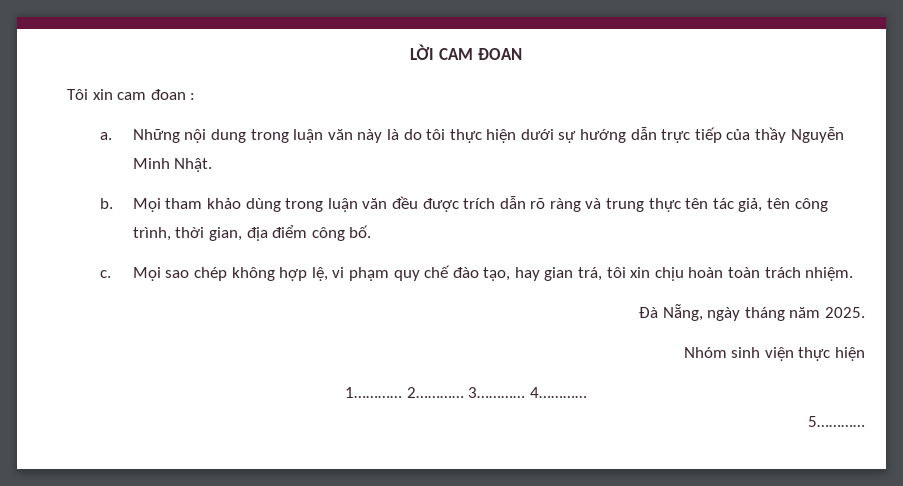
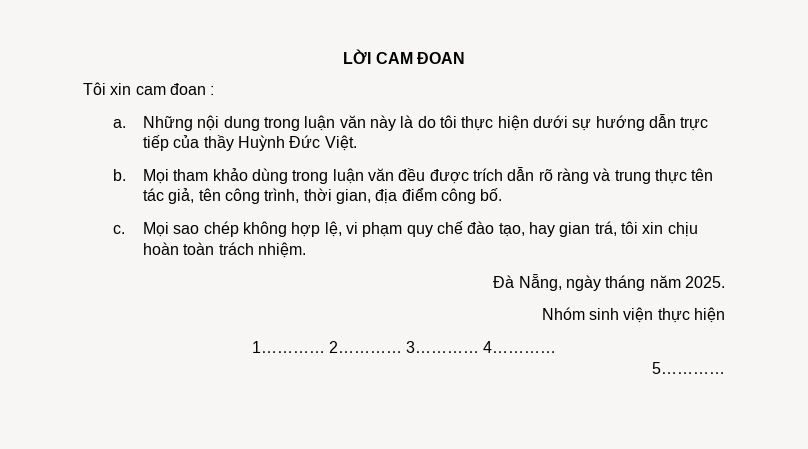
[790,127,844,143] [132,158,213,172] Nguyễn Minh Nhật. -> [238,135,357,151] Huỳnh Đức Việt.

